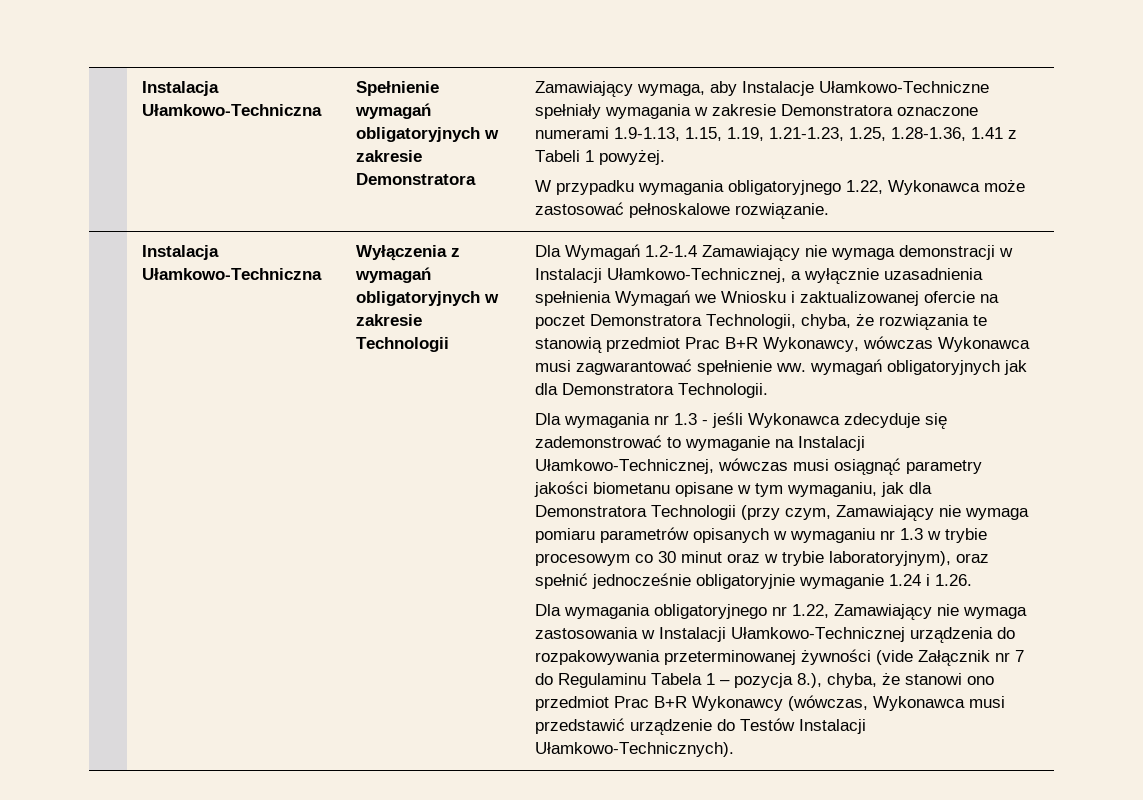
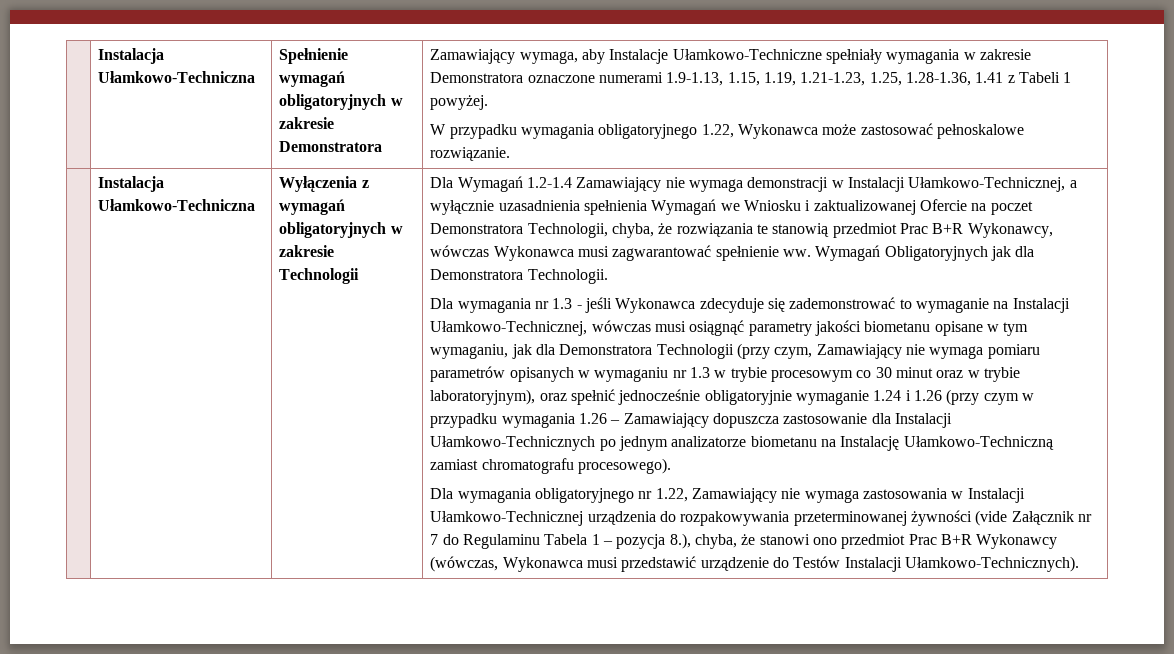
[923,291,975,303] ofercie -> [919,199,967,211] Ofercie
[809,359,1000,375] wymagań obligatoryjnych -> [815,245,988,261] Wymagań Obligatoryjnych
[934,574,972,586] 1.26. -> [913,389,1034,405] [430,413,952,428] [430,436,1054,451] [430,458,672,474] 1.26 (przy czym w przypadku wymagania 1.26 – Zamawiający dopuszcza zastosowanie dla Instalacji Ułamkowo-Technicznych po jednym analizatorze biometanu na Instalację Ułamkowo-Techniczną zamiast chromatografu procesowego).

